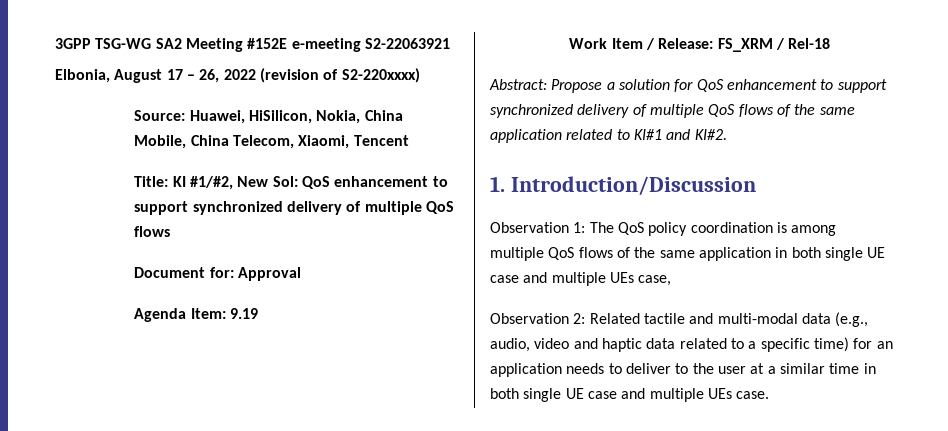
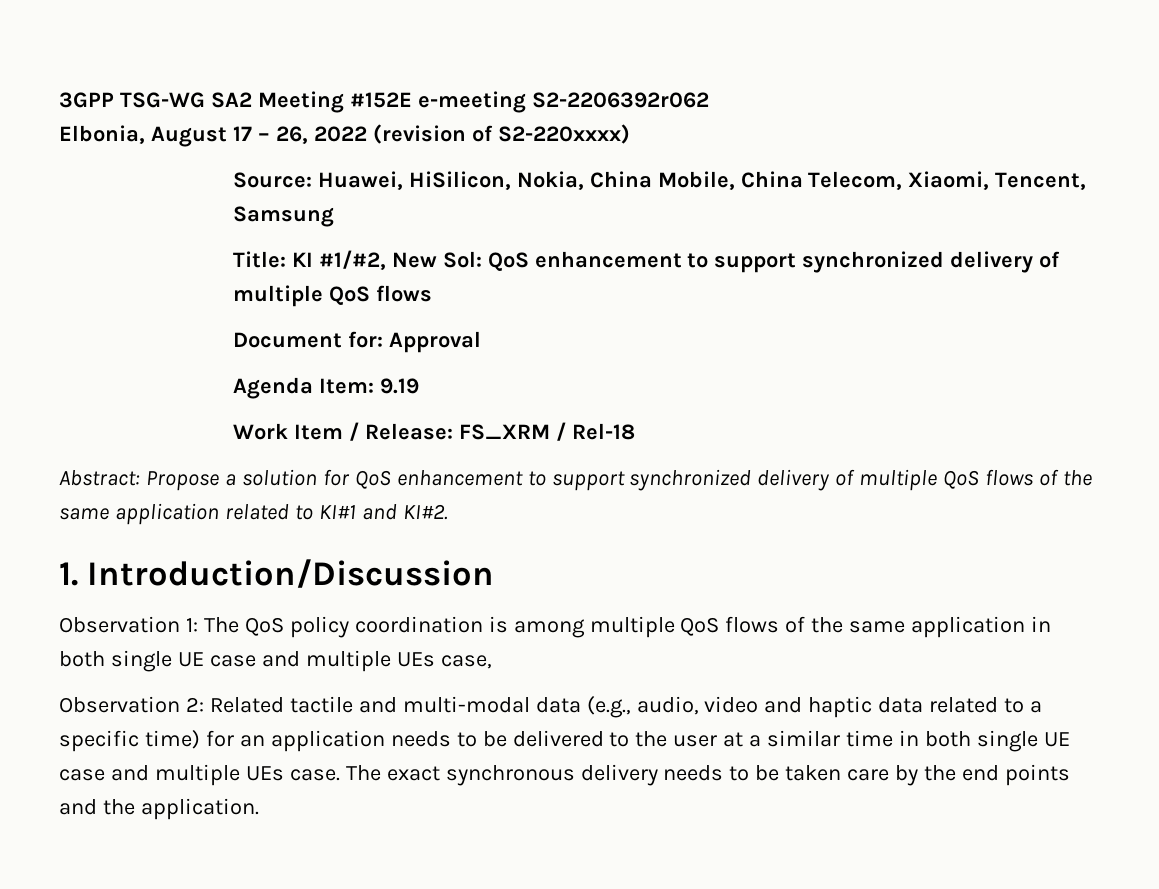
[364,38,450,49] S2-22063921 -> [531,92,709,108] S2-2206392r062
[353,135,409,146] Tencent -> [995,172,1087,190] [232,206,334,227] Tencent, Samsung
[625,363,671,374] deliver -> [482,730,604,747] be delivered
(770, 395) none -> [345,764,1070,786] [59,798,259,820] The exact synchronous delivery needs to be taken care by the end points and the application.

